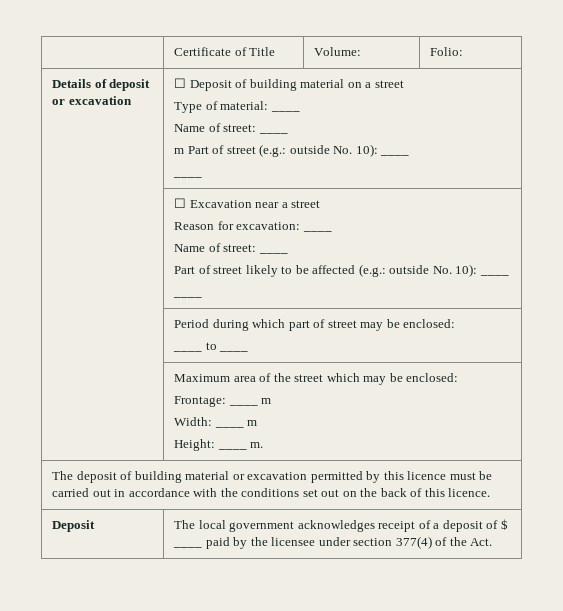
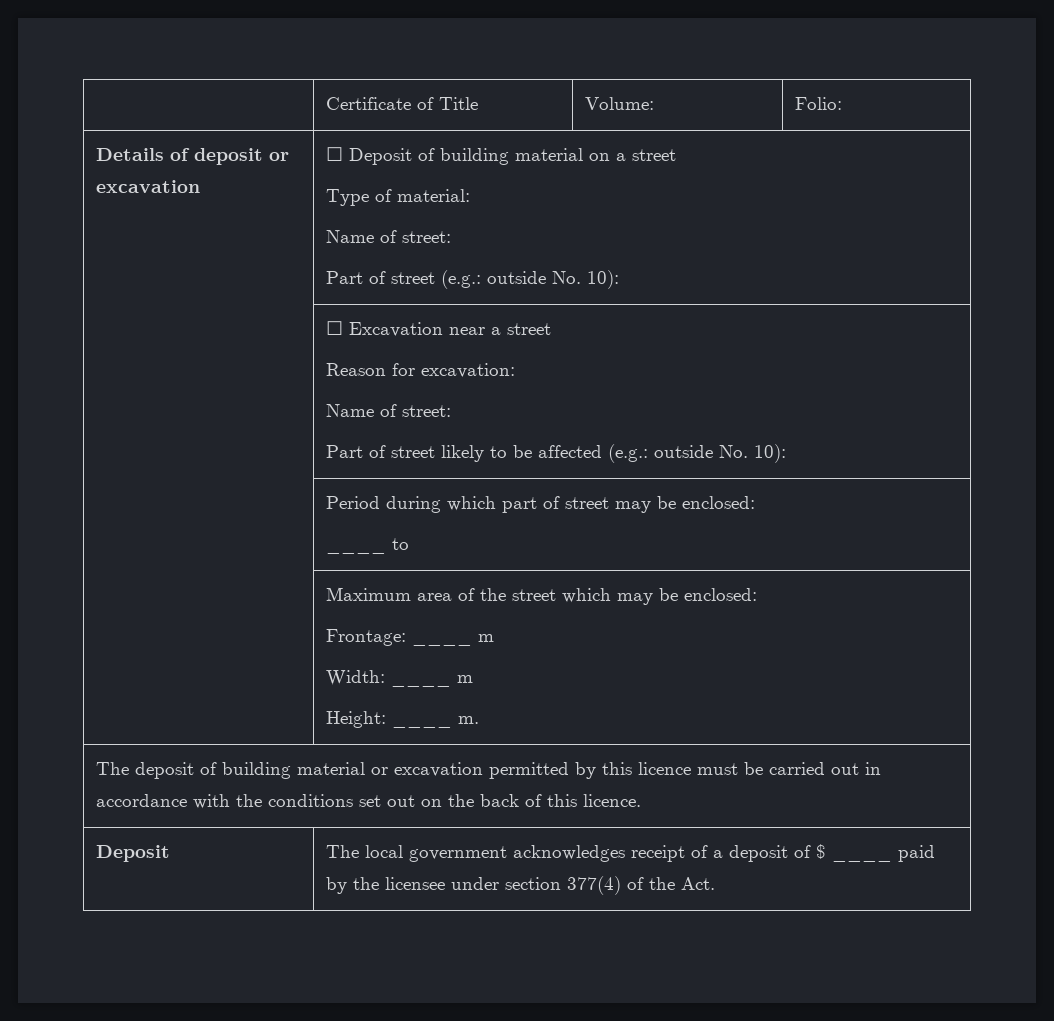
[270,110,300,112] [174,123,257,132] [258,132,288,134] [174,148,185,154] ____ // Name of street: ____ // m -> [326,230,452,243] // Name of street: //
[380,154,410,156] [173,176,203,178] ____ // ____ -> (620, 279) none
[302,230,332,232] [174,243,257,252] [258,252,288,254] ____ // Name of street: ____ -> [326,404,452,417] // Name of street:
[479,274,509,276] [173,296,203,298] ____ // ____ -> (787, 453) none
[219,350,249,352] ____ -> (410, 544) none

